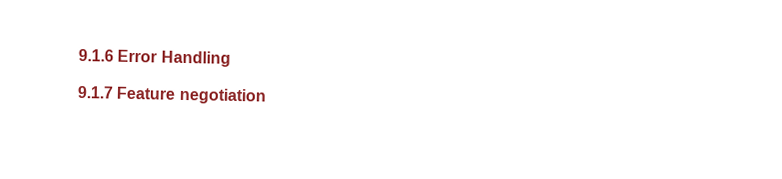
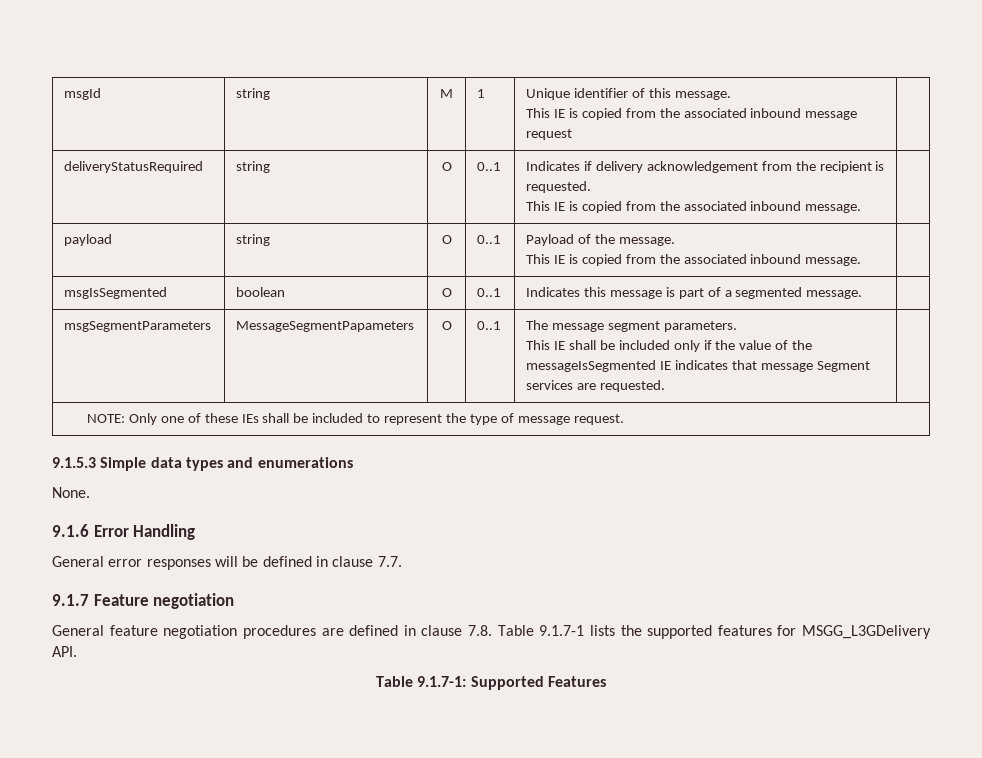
[78,48,231,67] [77,85,266,105] 9.1.6 Error Handling // 9.1.7 Feature negotiation -> [64,88,102,100] [236,88,271,100] [440,89,453,98] [477,89,486,98] [526,88,731,100] [526,108,858,120] [526,129,573,140] [64,161,204,173] [236,161,271,173] [441,162,452,171] [477,162,502,171] [526,161,885,173] [526,181,592,193] [526,201,862,213] [64,234,113,246] [236,234,271,246] [441,235,452,244] [477,235,502,244] [526,234,675,246] [526,254,862,266] [64,287,168,299] [236,287,286,297] [441,288,452,297] [477,288,502,297] [526,287,863,299] [64,321,212,332] [236,321,415,332] [441,321,452,330] [477,321,502,330] [526,320,737,332] [526,340,813,352] [526,360,870,372] [526,380,665,392] [86,413,624,425] [52,457,353,471] [52,487,90,498] [52,524,196,540] [52,556,402,570] [52,593,235,609] [52,625,931,639] [52,646,77,657] [376,676,606,690] msgId | string | M | 1 | Unique identifier of this message. // This IE is copied from the associated inbound message request | // deliveryStatusRequired | string | O | 0..1 | Indicates if delivery acknowledgement from the recipient is requested. // This IE is copied from the associated inbound message. | // payload | string | O | 0..1 | Payload of the message. // This IE is copied from the associated inbound message. | // msgIsSegmented | boolean | O | 0..1 | Indicates this message is part of a segmented message. | // msgSegmentParameters | MessageSegmentPapameters | O | 0..1 | The message segment parameters. // This IE shall be included only if the value of the messageIsSegmented IE indicates that message Segment services are requested. | // NOTE: Only one of these IEs shall be included to represent the type of message request. // 9.1.5.3 Simple data types and enumerations // None. // 9.1.6 Error Handling // General error responses will be defined in clause 7.7. // 9.1.7 Feature negotiation // General feature negotiation procedures are defined in clause 7.8. Table 9.1.7-1 lists the supported features for MSGG_L3GDelivery API. // Table 9.1.7-1: Supported Features

